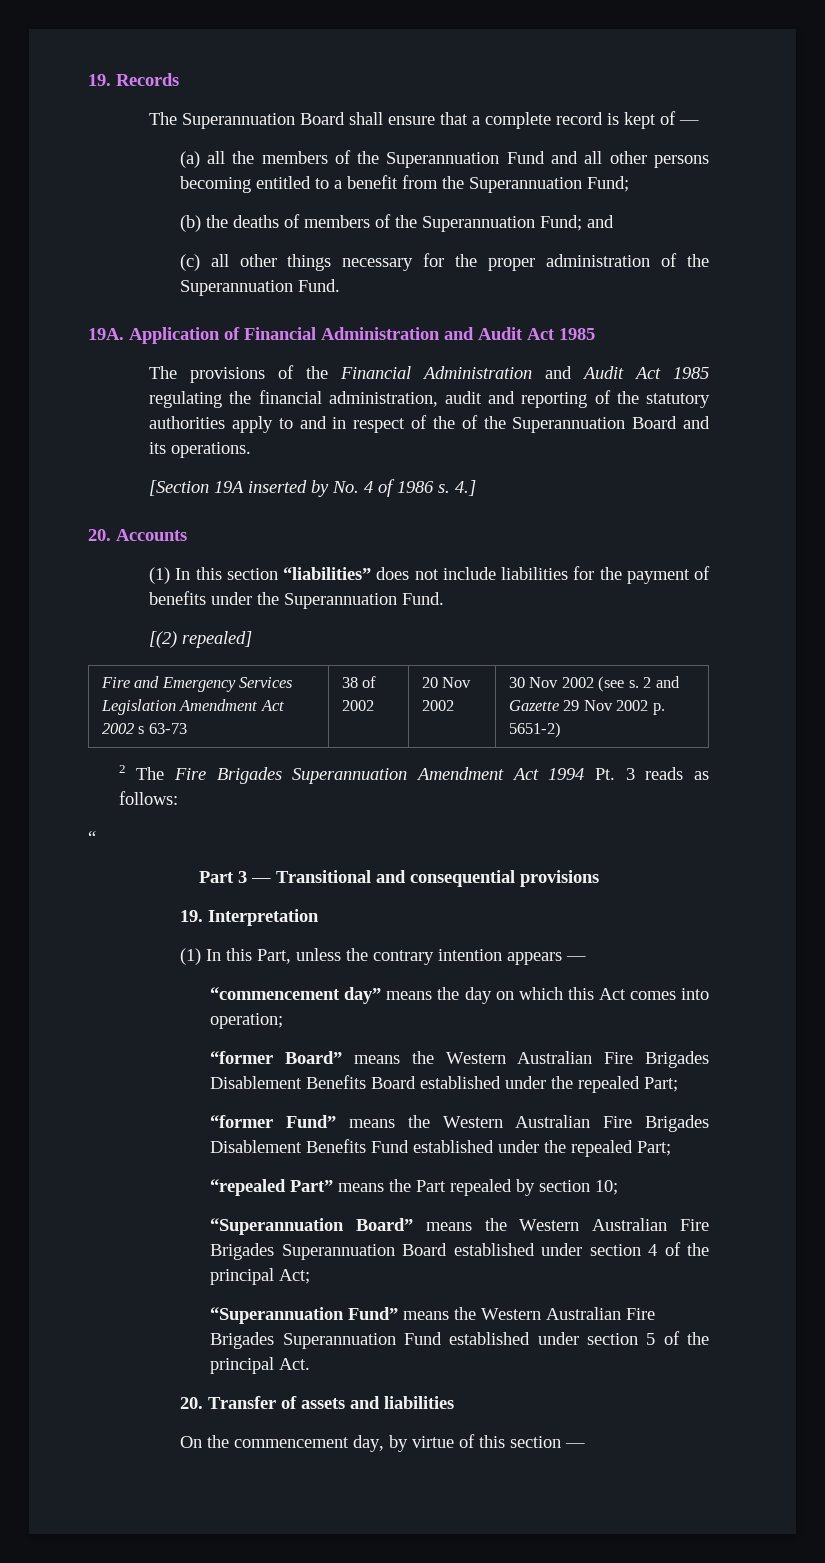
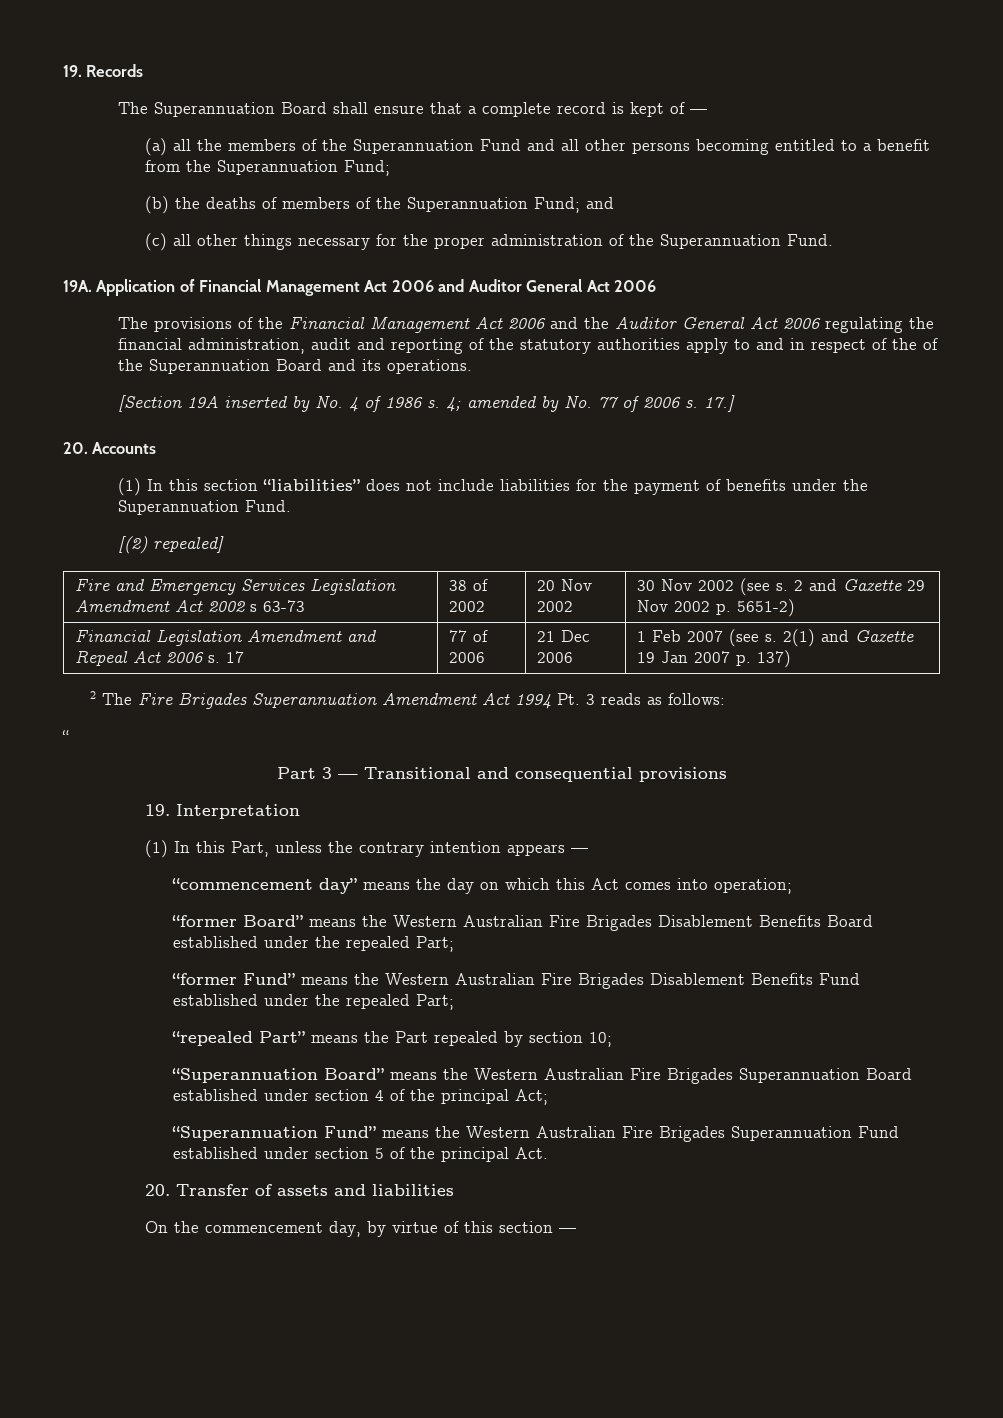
[321,327,595,340] Administration and Audit Act 1985 -> [265,279,657,296] Management Act 2006 and Auditor General Act 2006
[422,366,709,379] Administration and Audit Act 1985 -> [369,316,821,333] Management Act 2006 and the Auditor General Act 2006
[455,480,477,496] 4.] -> [445,395,735,412] 4; amended by No. 77 of 2006 s. 17.]
(561, 730) none -> [75,629,378,646] [75,650,245,666] [449,630,489,642] [449,652,486,663] [537,630,591,642] [537,652,574,663] [637,629,915,647] [637,650,792,668] // Financial Legislation Amendment and Repeal Act 2006 s. 17 | 77 of 2006 | 21 Dec 2006 | 1 Feb 2007 (see s. 2(1) and Gazette 19 Jan 2007 p. 137)

